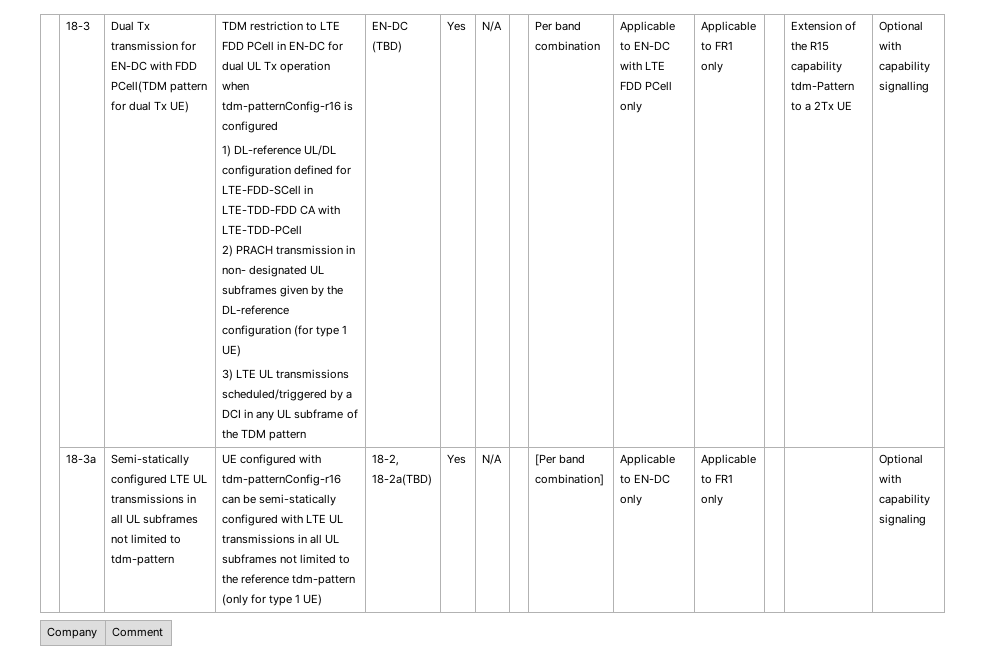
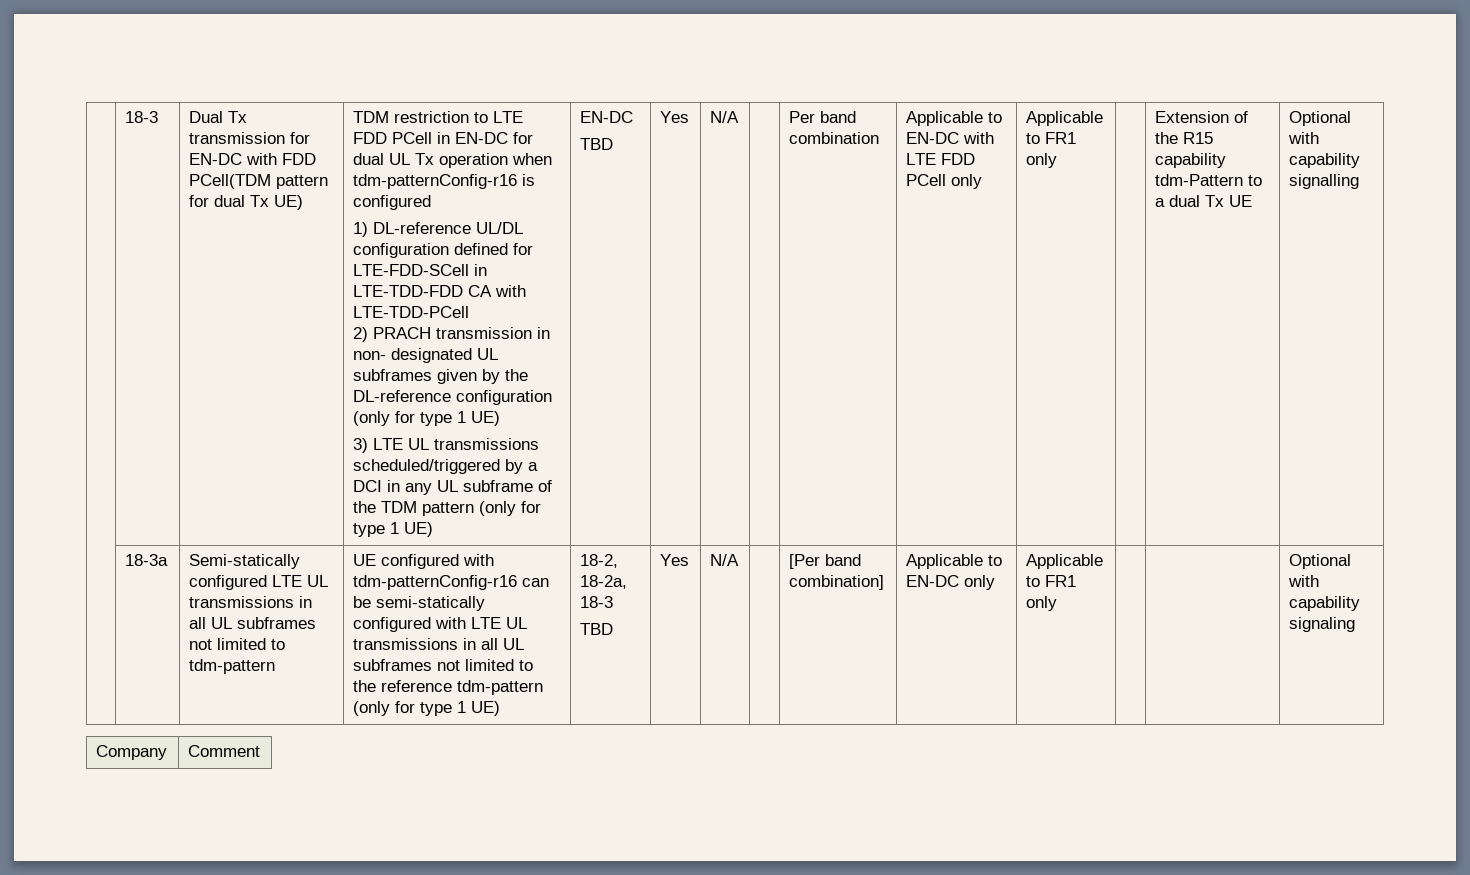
[294,325,314,337] (for -> [353,411,416,426] (only for
[372,21,409,31] [372,41,403,53] | EN-DC (TBD) -> [479,501,542,516] [353,522,434,537] [580,111,634,123] [580,138,614,150] (only for type 1 UE) | EN-DC // TBD
[814,101,835,110] 2Tx -> [1169,195,1225,207] dual Tx
[372,474,433,486] 18-2a(TBD) -> [580,575,628,589] [580,596,614,608] [580,623,614,635] 18-2a, 18-3 // TBD

